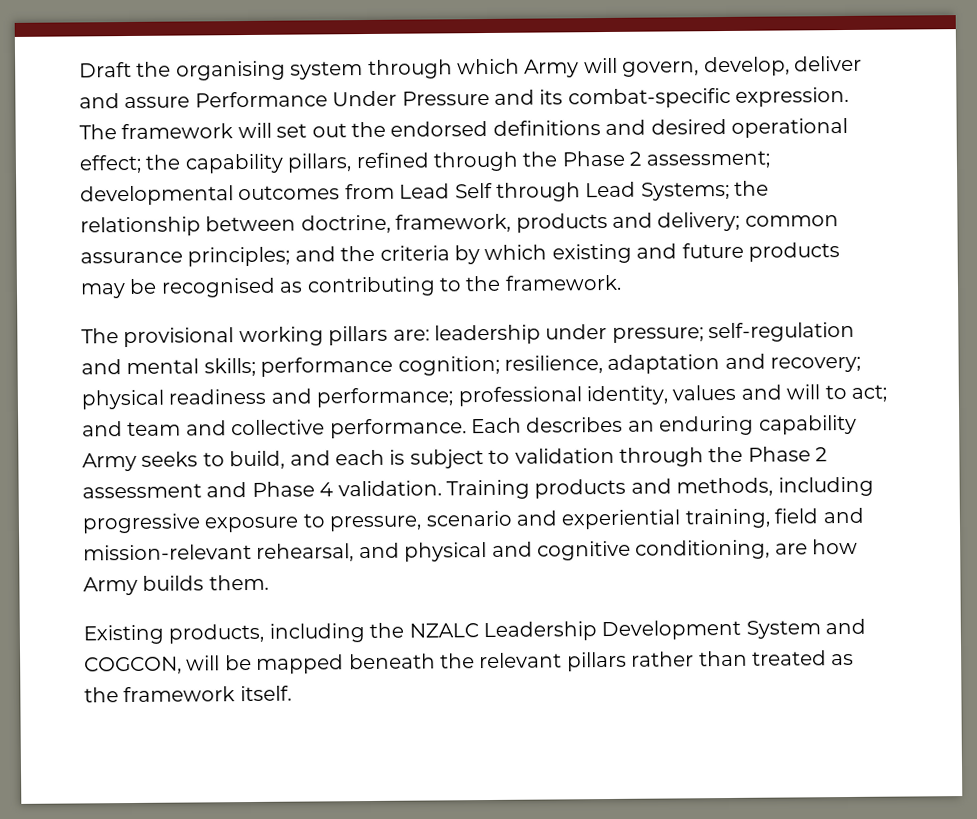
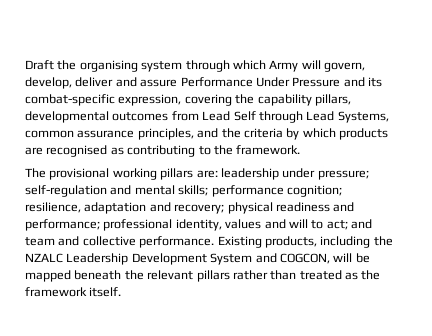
[735,86,850,107] [79,117,848,140] [79,150,770,174] expression. The framework will set out the endorsed definitions and desired operational effect; the capability pillars, refined through the Phase 2 assessment; -> [118,94,351,106] expression, covering the capability pillars,
[640,180,770,201] [80,211,741,237] Systems; the relationship between doctrine, framework, products and delivery; -> [337,111,389,123] Systems,
[187,246,291,267] principles; -> [137,128,194,140] principles,
[551,242,840,264] [80,278,158,299] existing and future products may be -> [339,128,388,140] [25,147,43,155] products are
[471,414,857,436] [82,446,828,472] [82,476,874,500] [82,507,864,534] [83,538,859,562] [83,574,269,596] Each describes an enduring capability Army seeks to build, and each is subject to validation through the Phase 2 assessment and Phase 4 validation. Training products and methods, including progressive exposure to pressure, scenario and experiential training, field and mission-relevant rehearsal, and physical and cognitive conditioning, are how Army builds them. // -> (215, 242) none

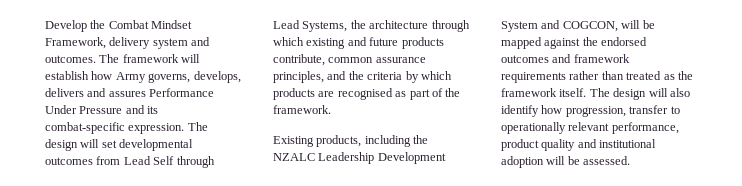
[25,60,365,72] [25,77,178,89] Draft the organising system through which Army will govern, develop, deliver and assure -> [45,20,193,32] [45,37,211,49] [45,54,201,63] [45,71,241,83] [45,88,146,97] Develop the Combat Mindset Framework, delivery system and outcomes. The framework will establish how Army governs, develops, delivers and assures
[118,94,351,106] expression, covering the capability pillars, -> [128,122,208,134] [45,139,117,151] expression. The design will set
(389, 117) none -> [350,20,470,32] [273,37,444,49] [273,54,325,66] the architecture through which existing and future products contribute,
[127,145,211,157] contributing to -> [409,88,443,100] part of
[25,168,369,180] [25,185,342,197] [25,202,355,214] [25,219,372,231] [25,236,215,248] The provisional working pillars are: leadership under pressure; self-regulation and mental skills; performance cognition; resilience, adaptation and recovery; physical readiness and performance; professional identity, values and will to act; and team and collective performance. -> (331, 109) none
[74,270,230,282] beneath the relevant pillars -> [544,37,648,49] [501,54,630,63] [501,72,566,83] against the endorsed outcomes and framework requirements
(122, 292) none -> [589,88,690,100] [501,105,680,117] [501,122,679,134] [501,139,657,151] [501,156,631,168] The design will also identify how progression, transfer to operationally relevant performance, product quality and institutional adoption will be assessed.

